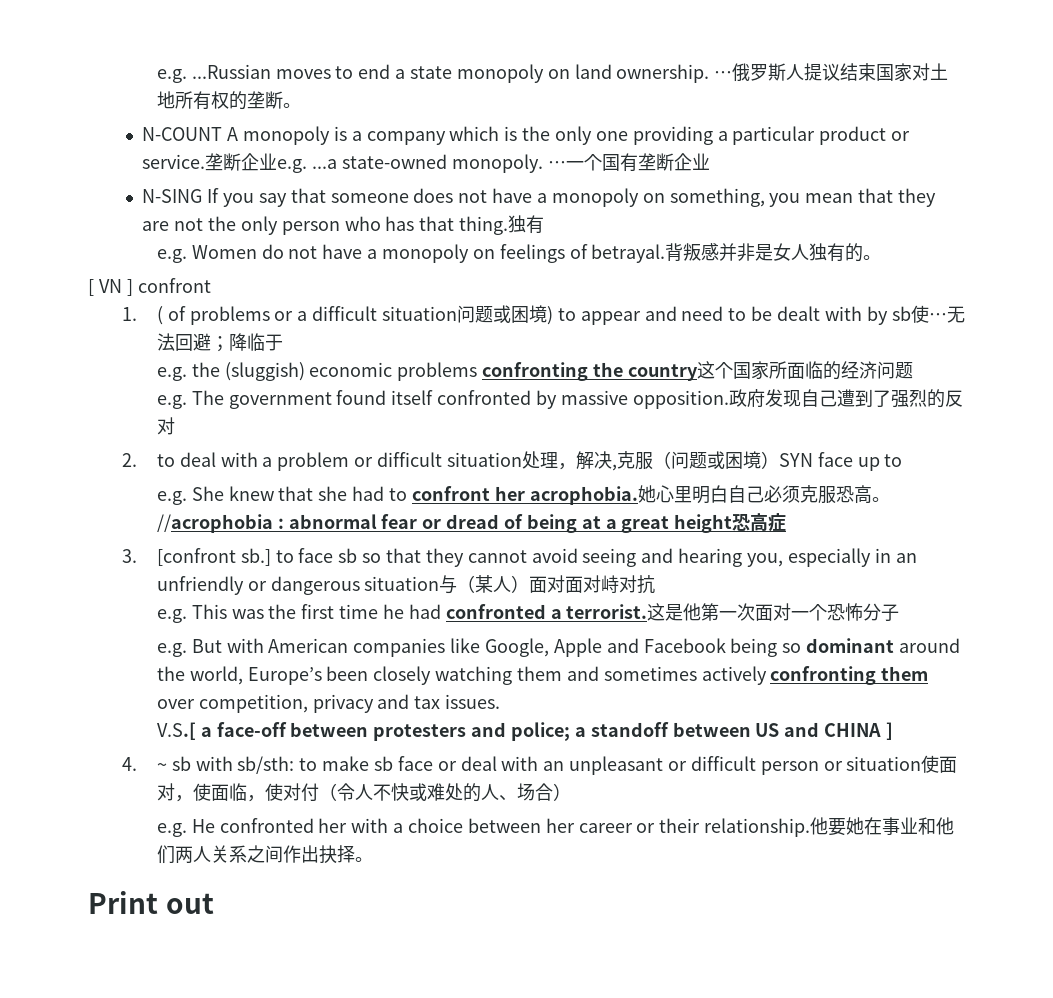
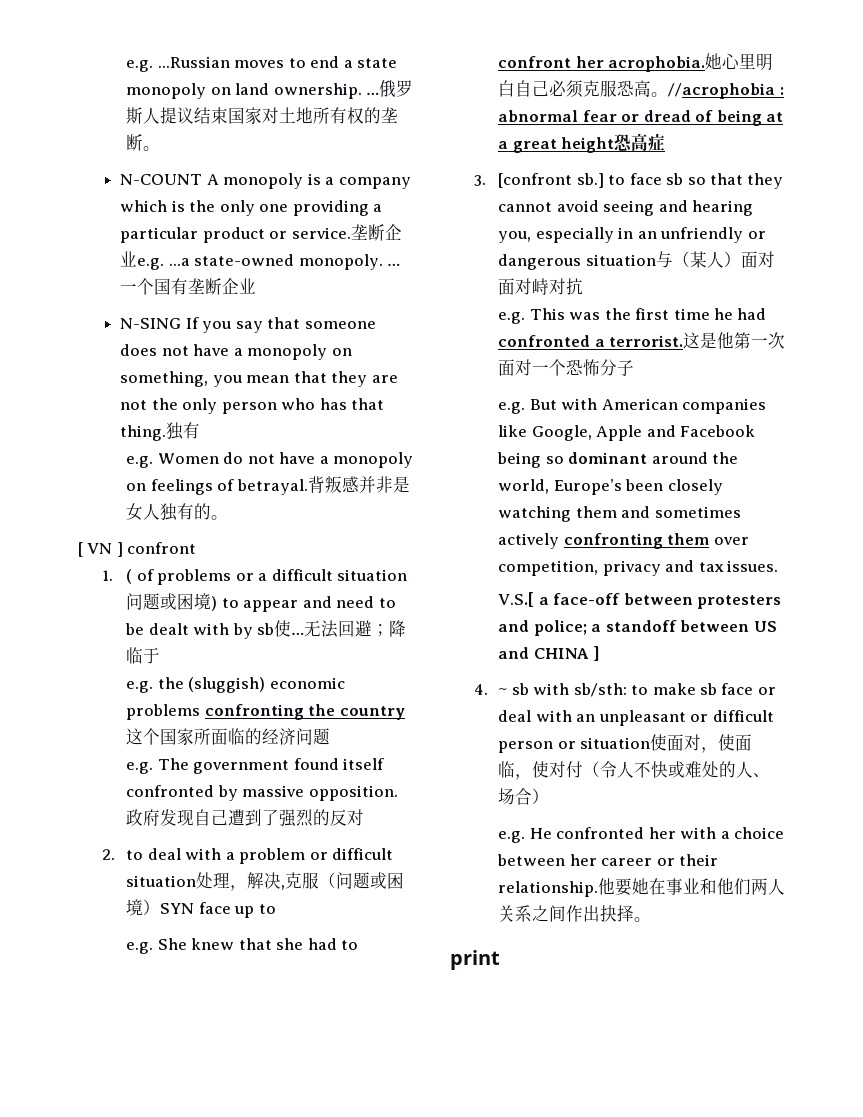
[88,891,214,914] Print out -> [450,950,500,970] print

